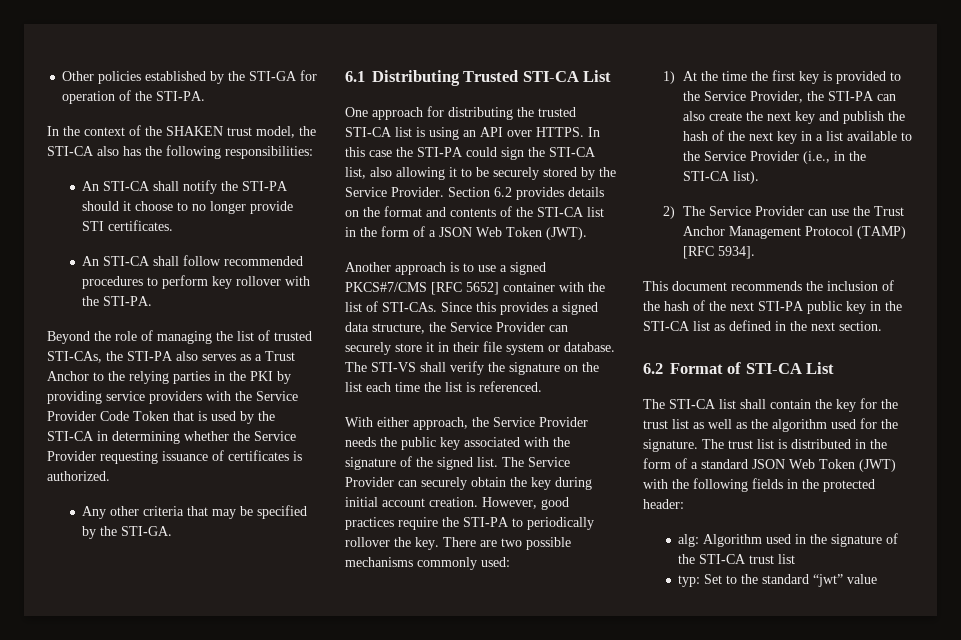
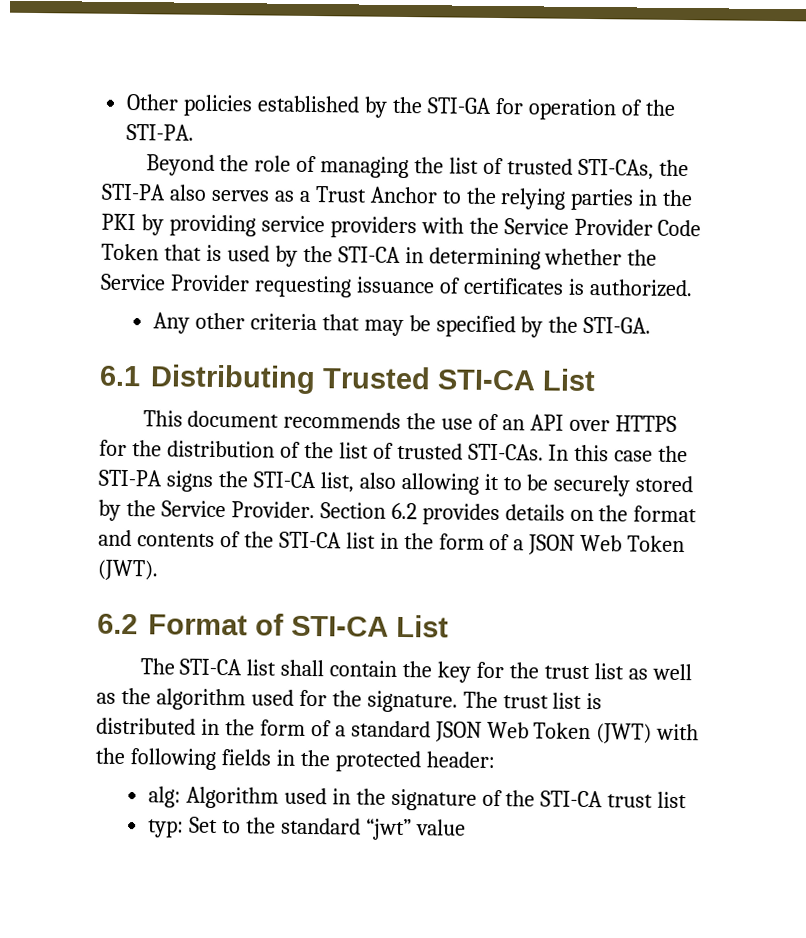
[47,125,316,138] [47,145,313,159] [82,180,289,194] [82,201,294,214] [82,220,174,231] [82,255,304,266] [82,275,311,289] [82,296,153,306] // In the context of the SHAKEN trust model, the STI-CA also has the following responsibilities: // An STI-CA shall notify the STI-PA should it choose to no longer provide STI certificates. // An STI-CA shall follow recommended procedures to perform key rollover with the STI-PA. -> (195, 132) none
[345,106,576,120] [345,127,584,140] One approach for distributing the trusted STI-CA list is using an API over HTTPS. -> [142,410,677,432] [99,439,544,461] This document recommends the use of an API over HTTPS for the distribution of the list of trusted STI-CAs.
[466,147,524,160] could sign -> [165,470,213,492] signs
[345,262,546,275] [345,282,605,295] [345,301,598,315] [345,322,568,334] [345,341,615,355] [345,361,599,375] [345,381,542,392] [345,417,588,430] [345,437,570,450] [345,456,570,470] [345,477,592,490] [345,497,569,510] [345,517,594,530] [345,537,571,550] [345,557,510,570] [663,70,902,84] [683,91,897,103] [683,111,906,124] [683,130,913,144] [683,151,867,164] [683,171,760,184] [663,206,905,219] [683,226,907,239] [683,246,756,259] [643,280,894,291] [643,300,902,314] [643,320,882,331] // Another approach is to use a signed PKCS#7/CMS [RFC 5652] container with the list of STI-CAs. Since this provides a signed data structure, the Service Provider can securely store it in their file system or database. The STI-VS shall verify the signature on the list each time the list is referenced. // With either approach, the Service Provider needs the public key associated with the signature of the signed list. The Service Provider can securely obtain the key during initial account creation. However, good practices require the STI-PA to periodically rollover the key. There are two possible mechanisms commonly used: // 1) At the time the first key is provided to the Service Provider, the STI-PA can also create the next key and publish the hash of the next key in a list available to the Service Provider (i.e., in the STI-CA list). // 2) The Service Provider can use the Trust Anchor Management Protocol (TAMP) [RFC 5934]. // This document recommends the inclusion of the hash of the next STI-PA public key in the STI-CA list as defined in the next section. -> (158, 570) none

